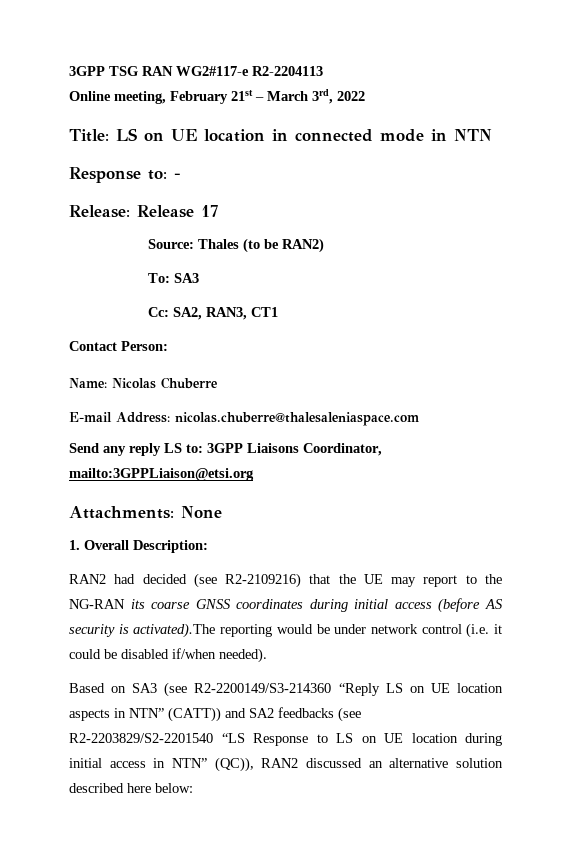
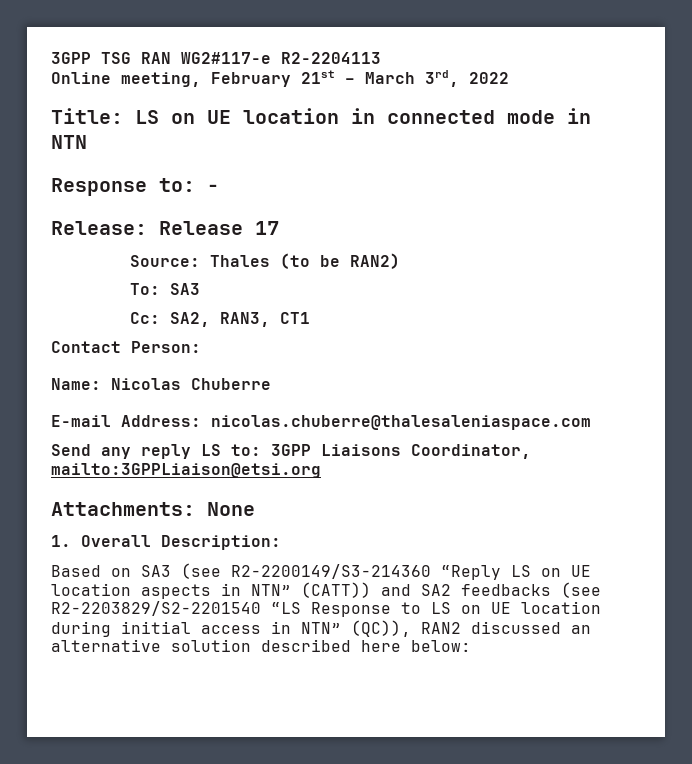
[69,573,502,588] [69,598,503,613] [69,623,502,638] [69,648,267,663] // RAN2 had decided (see R2-2109216) that the UE may report to the NG-RAN its coarse GNSS coordinates during initial access (before AS security is activated).The reporting would be under network control (i.e. it could be disabled if/when needed). -> (281, 542) none

